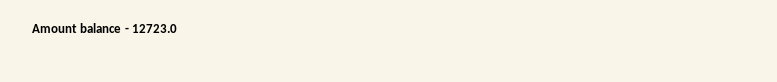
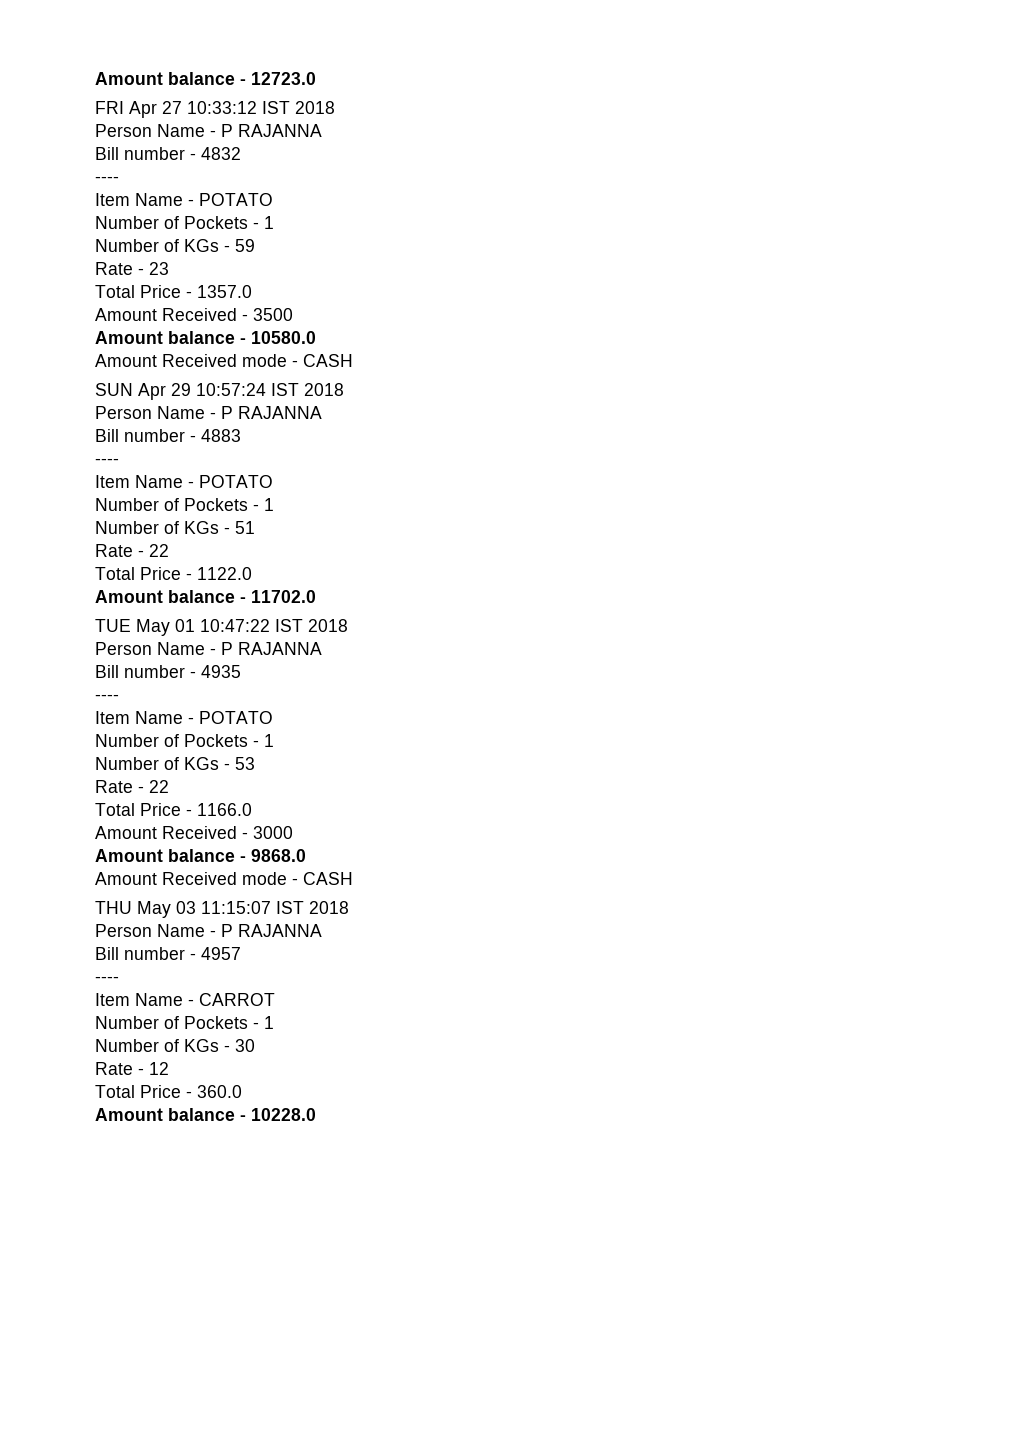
(178, 28) none -> [95,101,335,118] [95,124,322,137] [95,147,241,160] [95,176,119,183] [95,193,273,206] [95,216,274,229] [95,239,255,252] [95,262,169,275] [95,285,252,298] [95,308,293,321] [95,331,316,344] [95,354,353,367] [95,383,344,400] [95,406,322,419] [95,429,241,442] [95,458,119,465] [95,475,273,488] [95,498,274,511] [95,521,255,534] [95,544,169,557] [95,567,252,580] [95,590,316,603] [95,619,348,636] [95,642,322,655] [95,665,241,678] [95,694,119,701] [95,711,273,724] [95,734,274,747] [95,757,255,770] [95,780,169,793] [95,803,252,816] [95,826,293,839] [95,849,306,862] [95,872,353,885] [95,901,349,918] [95,924,322,937] [95,947,241,960] [95,976,119,983] [95,993,275,1006] [95,1016,274,1029] [95,1039,255,1052] [95,1062,169,1075] [95,1085,242,1098] [95,1108,316,1121] // FRI Apr 27 10:33:12 IST 2018 // Person Name - P RAJANNA // Bill number - 4832 // ---- // Item Name - POTATO // Number of Pockets - 1 // Number of KGs - 59 // Rate - 23 // Total Price - 1357.0 // Amount Received - 3500 // Amount balance - 10580.0 // Amount Received mode - CASH // SUN Apr 29 10:57:24 IST 2018 // Person Name - P RAJANNA // Bill number - 4883 // ---- // Item Name - POTATO // Number of Pockets - 1 // Number of KGs - 51 // Rate - 22 // Total Price - 1122.0 // Amount balance - 11702.0 // TUE May 01 10:47:22 IST 2018 // Person Name - P RAJANNA // Bill number - 4935 // ---- // Item Name - POTATO // Number of Pockets - 1 // Number of KGs - 53 // Rate - 22 // Total Price - 1166.0 // Amount Received - 3000 // Amount balance - 9868.0 // Amount Received mode - CASH // THU May 03 11:15:07 IST 2018 // Person Name - P RAJANNA // Bill number - 4957 // ---- // Item Name - CARROT // Number of Pockets - 1 // Number of KGs - 30 // Rate - 12 // Total Price - 360.0 // Amount balance - 10228.0

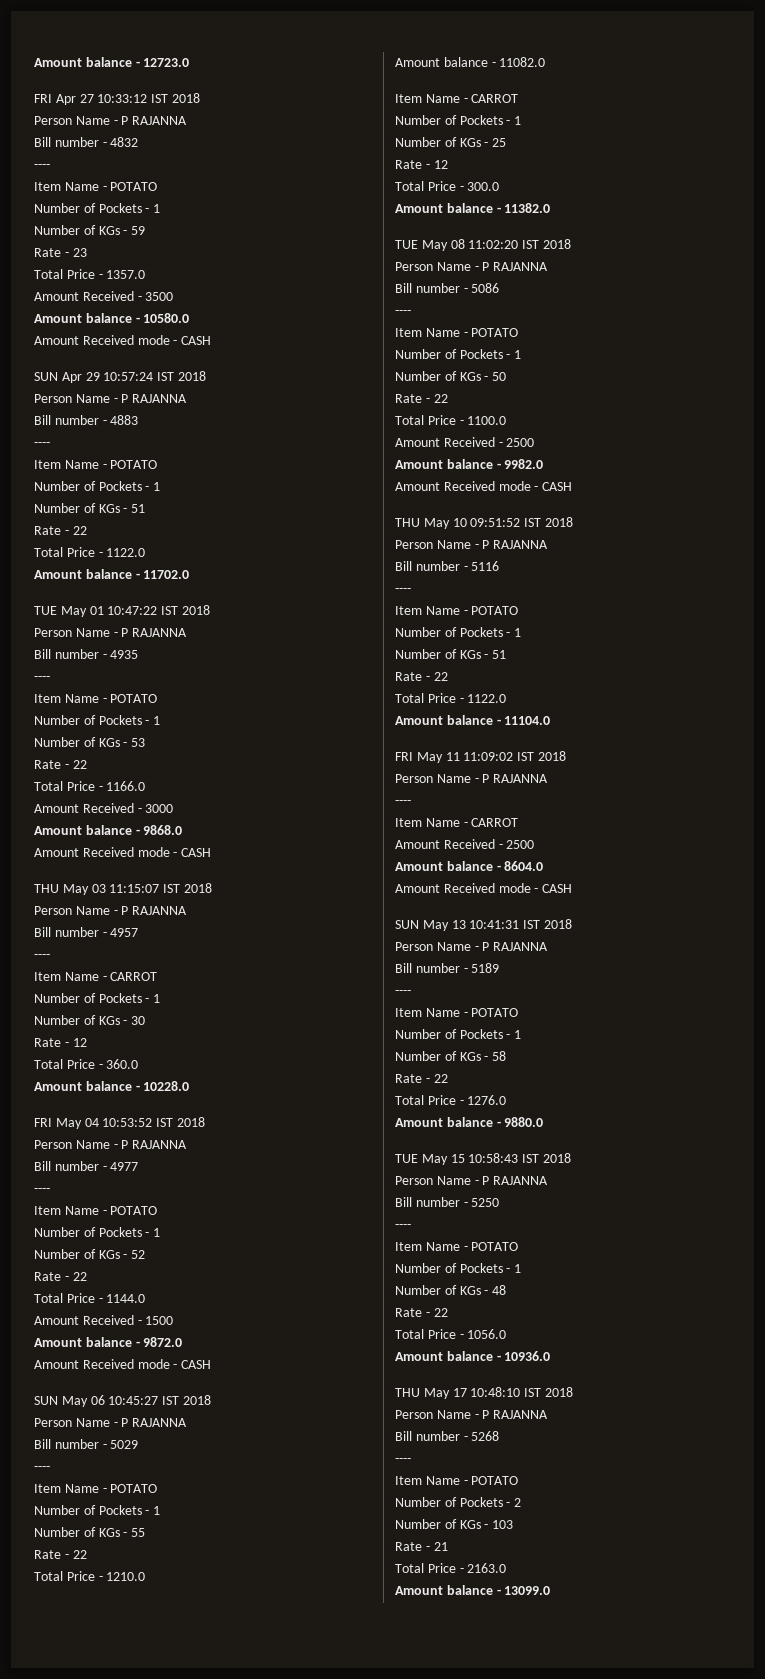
(316, 1114) none -> [34,1117,205,1129] [34,1140,188,1149] [34,1161,139,1171] [34,1188,50,1193] [34,1206,158,1215] [34,1227,161,1237] [34,1249,146,1259] [34,1272,87,1281] [34,1293,146,1303] [34,1315,174,1325] [34,1337,183,1347] [34,1359,212,1369] [34,1395,211,1407] [34,1418,188,1427] [34,1439,139,1449] [34,1466,50,1471] [34,1484,158,1493] [34,1505,161,1515] [34,1527,146,1537] [34,1550,87,1559] [34,1571,146,1581] [395,57,546,67] [395,94,519,103] [395,115,522,125] [395,137,507,147] [395,160,448,169] [395,181,500,191] [395,203,551,213] [395,239,571,251] [395,262,549,271] [395,283,500,293] [395,310,411,315] [395,328,519,337] [395,349,522,359] [395,371,507,381] [395,394,448,403] [395,415,507,425] [395,437,535,447] [395,459,544,469] [395,481,573,491] [395,517,573,529] [395,540,549,549] [395,561,500,571] [395,588,411,593] [395,606,519,615] [395,627,522,637] [395,649,507,659] [395,672,448,681] [395,693,507,703] [395,715,551,725] [395,751,566,763] [395,774,549,783] [395,800,411,805] [395,818,519,827] [395,839,535,849] [395,861,544,871] [395,883,573,893] [395,919,572,931] [395,942,549,951] [395,963,500,973] [395,990,411,995] [395,1008,519,1017] [395,1029,522,1039] [395,1051,507,1061] [395,1074,448,1083] [395,1095,507,1105] [395,1117,544,1127] [395,1153,571,1165] [395,1176,549,1185] [395,1197,500,1207] [395,1224,411,1229] [395,1242,519,1251] [395,1263,522,1273] [395,1285,507,1295] [395,1308,448,1317] [395,1329,507,1339] [395,1351,551,1361] [395,1387,573,1399] [395,1410,549,1419] [395,1431,500,1441] [395,1458,411,1463] [395,1476,519,1485] [395,1497,522,1507] [395,1519,514,1529] [395,1542,448,1551] [395,1563,507,1573] [395,1585,551,1595] // FRI May 04 10:53:52 IST 2018 // Person Name - P RAJANNA // Bill number - 4977 // ---- // Item Name - POTATO // Number of Pockets - 1 // Number of KGs - 52 // Rate - 22 // Total Price - 1144.0 // Amount Received - 1500 // Amount balance - 9872.0 // Amount Received mode - CASH // SUN May 06 10:45:27 IST 2018 // Person Name - P RAJANNA // Bill number - 5029 // ---- // Item Name - POTATO // Number of Pockets - 1 // Number of KGs - 55 // Rate - 22 // Total Price - 1210.0 // Amount balance - 11082.0 // Item Name - CARROT // Number of Pockets - 1 // Number of KGs - 25 // Rate - 12 // Total Price - 300.0 // Amount balance - 11382.0 // TUE May 08 11:02:20 IST 2018 // Person Name - P RAJANNA // Bill number - 5086 // ---- // Item Name - POTATO // Number of Pockets - 1 // Number of KGs - 50 // Rate - 22 // Total Price - 1100.0 // Amount Received - 2500 // Amount balance - 9982.0 // Amount Received mode - CASH // THU May 10 09:51:52 IST 2018 // Person Name - P RAJANNA // Bill number - 5116 // ---- // Item Name - POTATO // Number of Pockets - 1 // Number of KGs - 51 // Rate - 22 // Total Price - 1122.0 // Amount balance - 11104.0 // FRI May 11 11:09:02 IST 2018 // Person Name - P RAJANNA // ---- // Item Name - CARROT // Amount Received - 2500 // Amount balance - 8604.0 // Amount Received mode - CASH // SUN May 13 10:41:31 IST 2018 // Person Name - P RAJANNA // Bill number - 5189 // ---- // Item Name - POTATO // Number of Pockets - 1 // Number of KGs - 58 // Rate - 22 // Total Price - 1276.0 // Amount balance - 9880.0 // TUE May 15 10:58:43 IST 2018 // Person Name - P RAJANNA // Bill number - 5250 // ---- // Item Name - POTATO // Number of Pockets - 1 // Number of KGs - 48 // Rate - 22 // Total Price - 1056.0 // Amount balance - 10936.0 // THU May 17 10:48:10 IST 2018 // Person Name - P RAJANNA // Bill number - 5268 // ---- // Item Name - POTATO // Number of Pockets - 2 // Number of KGs - 103 // Rate - 21 // Total Price - 2163.0 // Amount balance - 13099.0

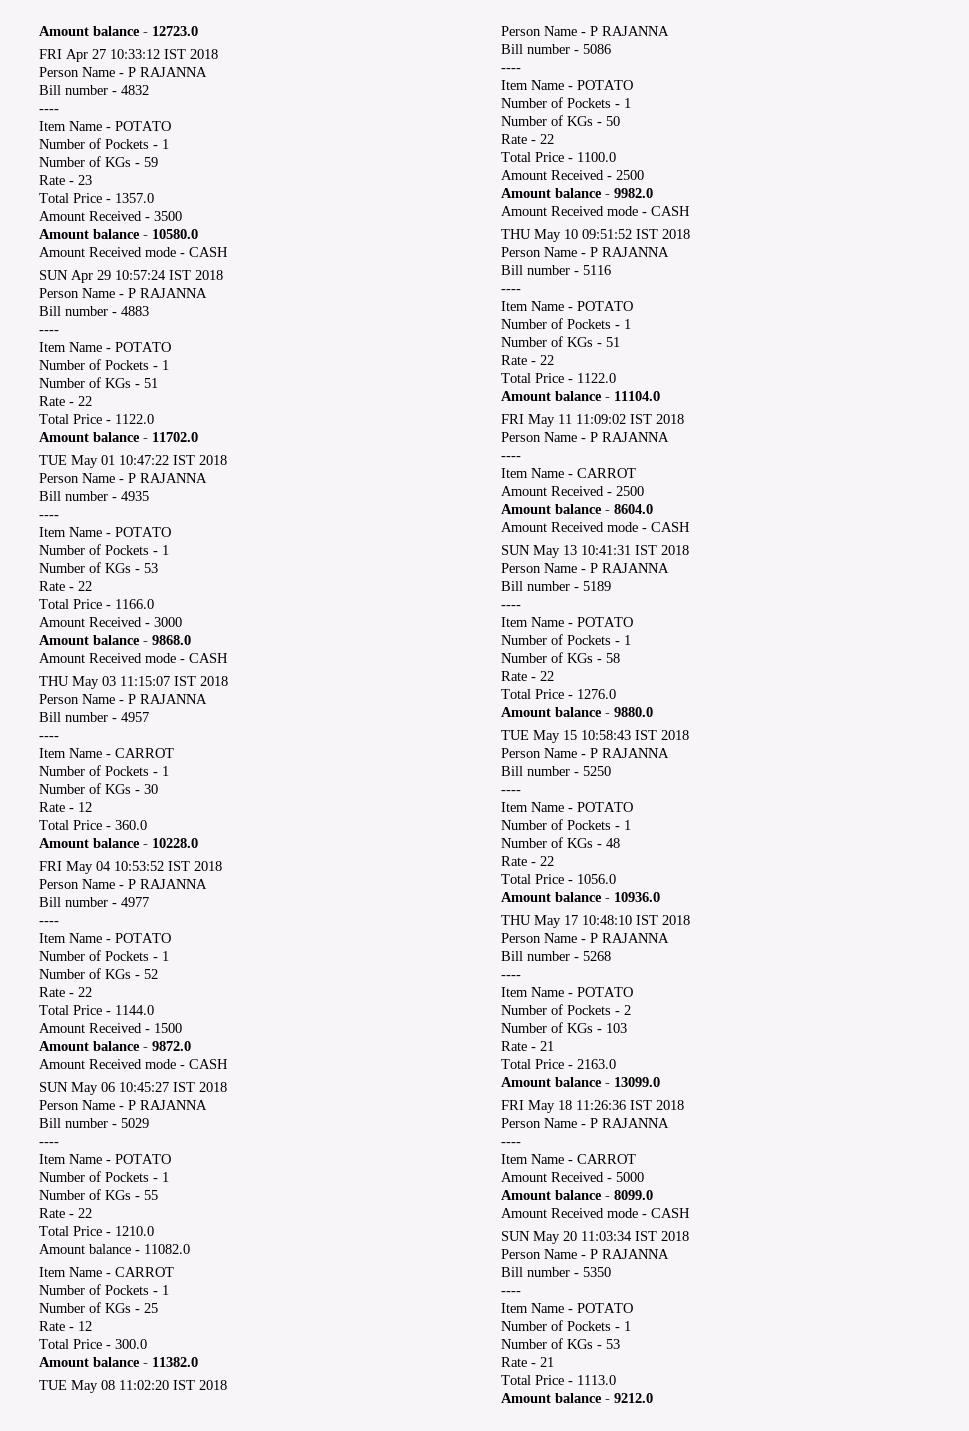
(551, 1590) none -> [501,1100,684,1113] [501,1118,669,1128] [501,1142,521,1146] [501,1154,636,1164] [501,1172,644,1182] [501,1190,653,1200] [501,1208,690,1218] [501,1231,689,1244] [501,1249,669,1259] [501,1267,611,1277] [501,1291,521,1295] [501,1303,633,1313] [501,1320,631,1331] [501,1338,620,1349] [501,1357,554,1367] [501,1375,616,1385] [501,1393,653,1403] // FRI May 18 11:26:36 IST 2018 // Person Name - P RAJANNA // ---- // Item Name - CARROT // Amount Received - 5000 // Amount balance - 8099.0 // Amount Received mode - CASH // SUN May 20 11:03:34 IST 2018 // Person Name - P RAJANNA // Bill number - 5350 // ---- // Item Name - POTATO // Number of Pockets - 1 // Number of KGs - 53 // Rate - 21 // Total Price - 1113.0 // Amount balance - 9212.0

